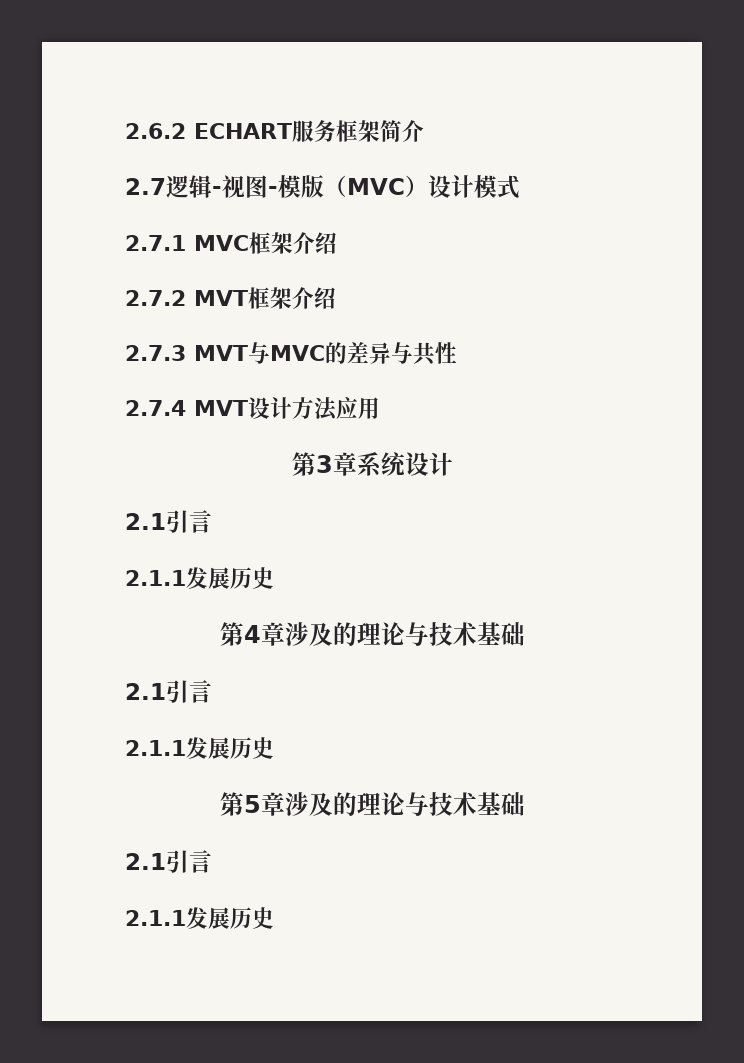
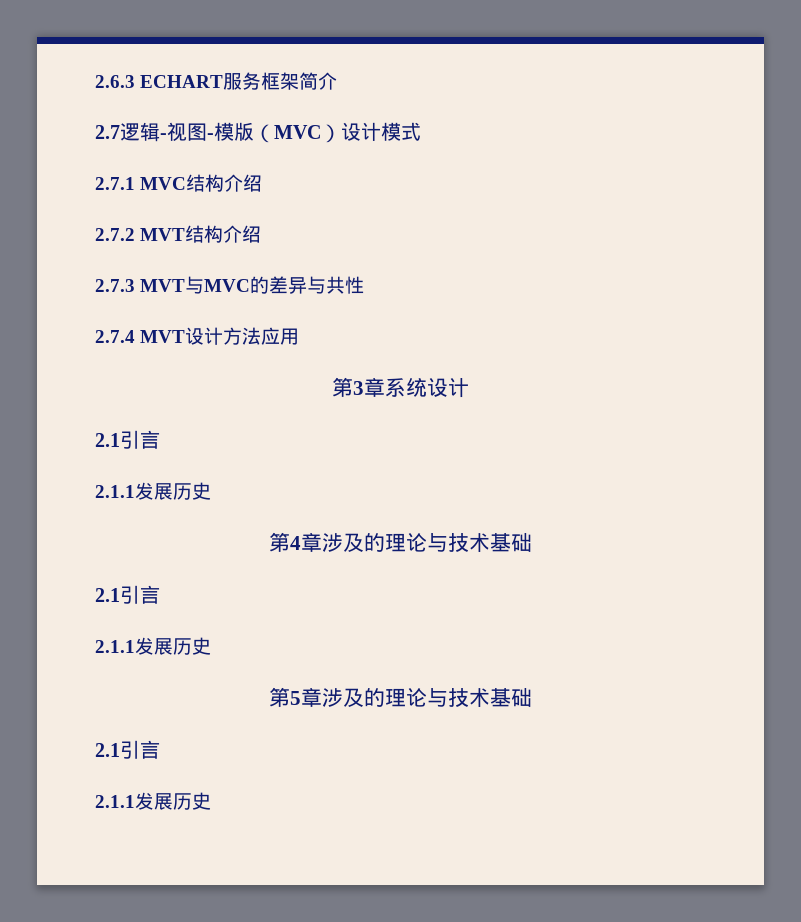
[125,123,186,139] 2.6.2 -> [95,75,135,88] 2.6.3
[249,232,293,254] 框架 -> [186,174,225,192] 结构
[248,287,292,309] 框架 -> [185,225,224,243] 结构

